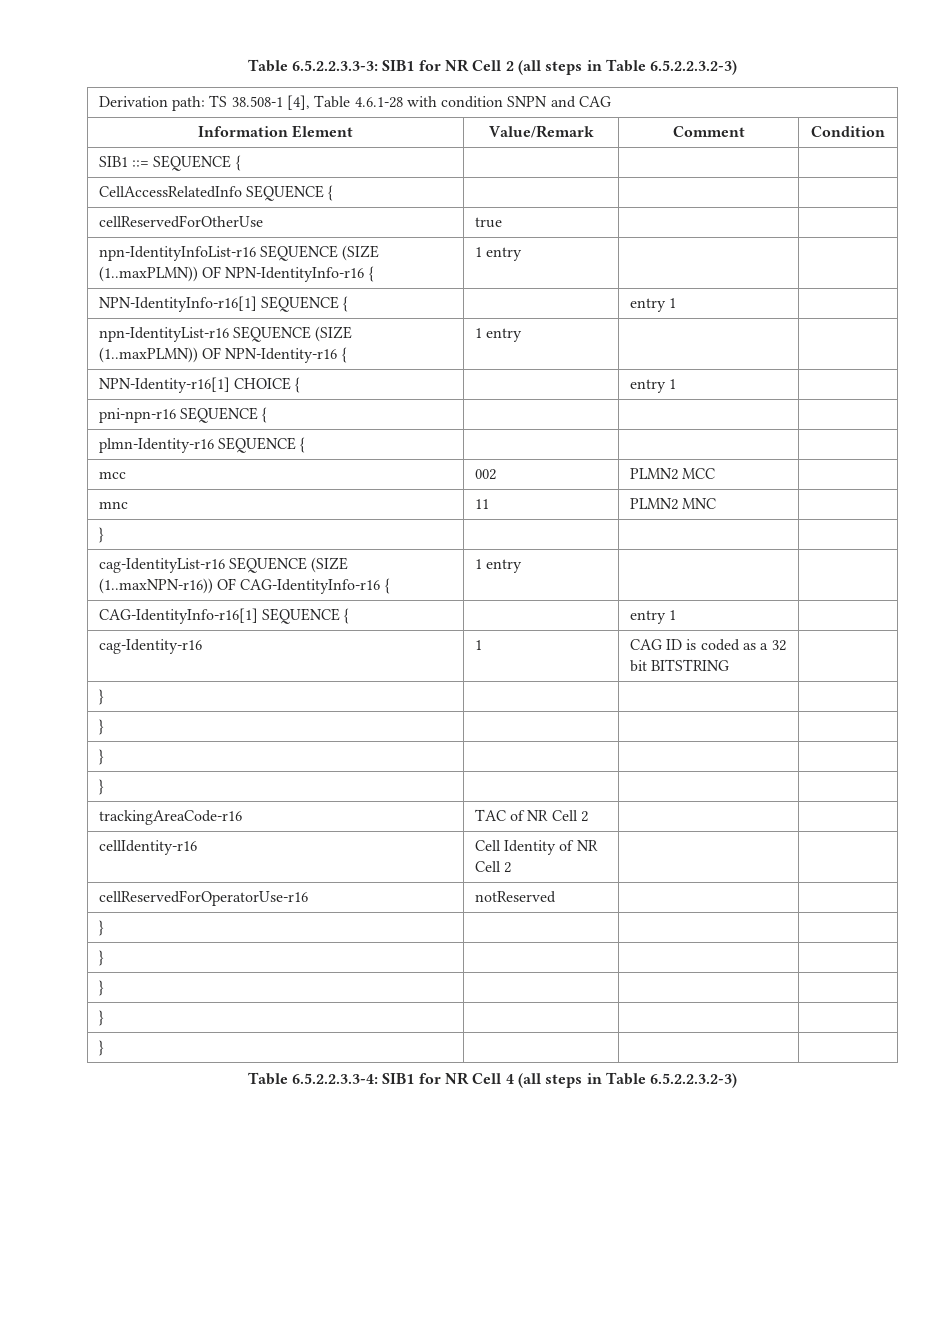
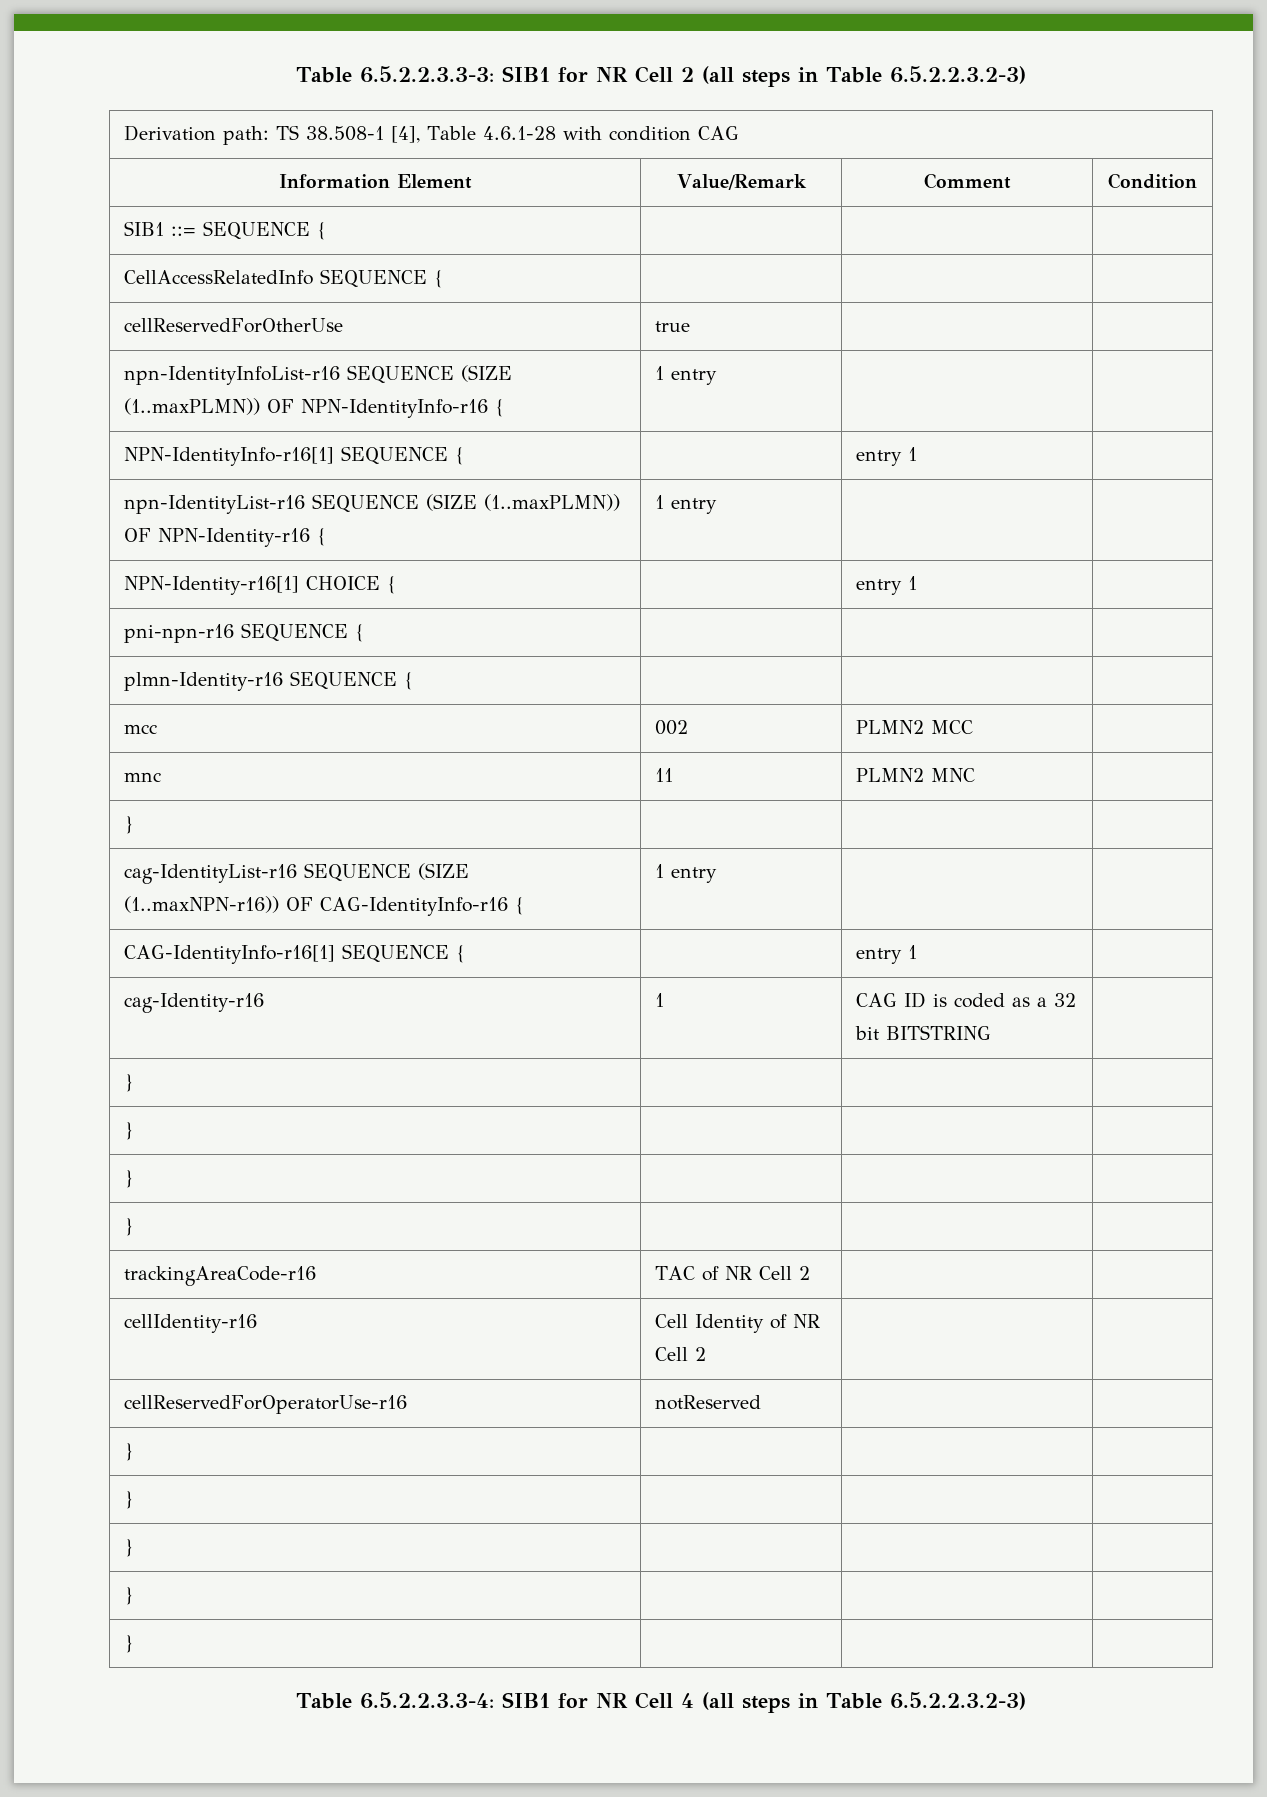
[507,96,576,108] SNPN and -> (691, 133) none

